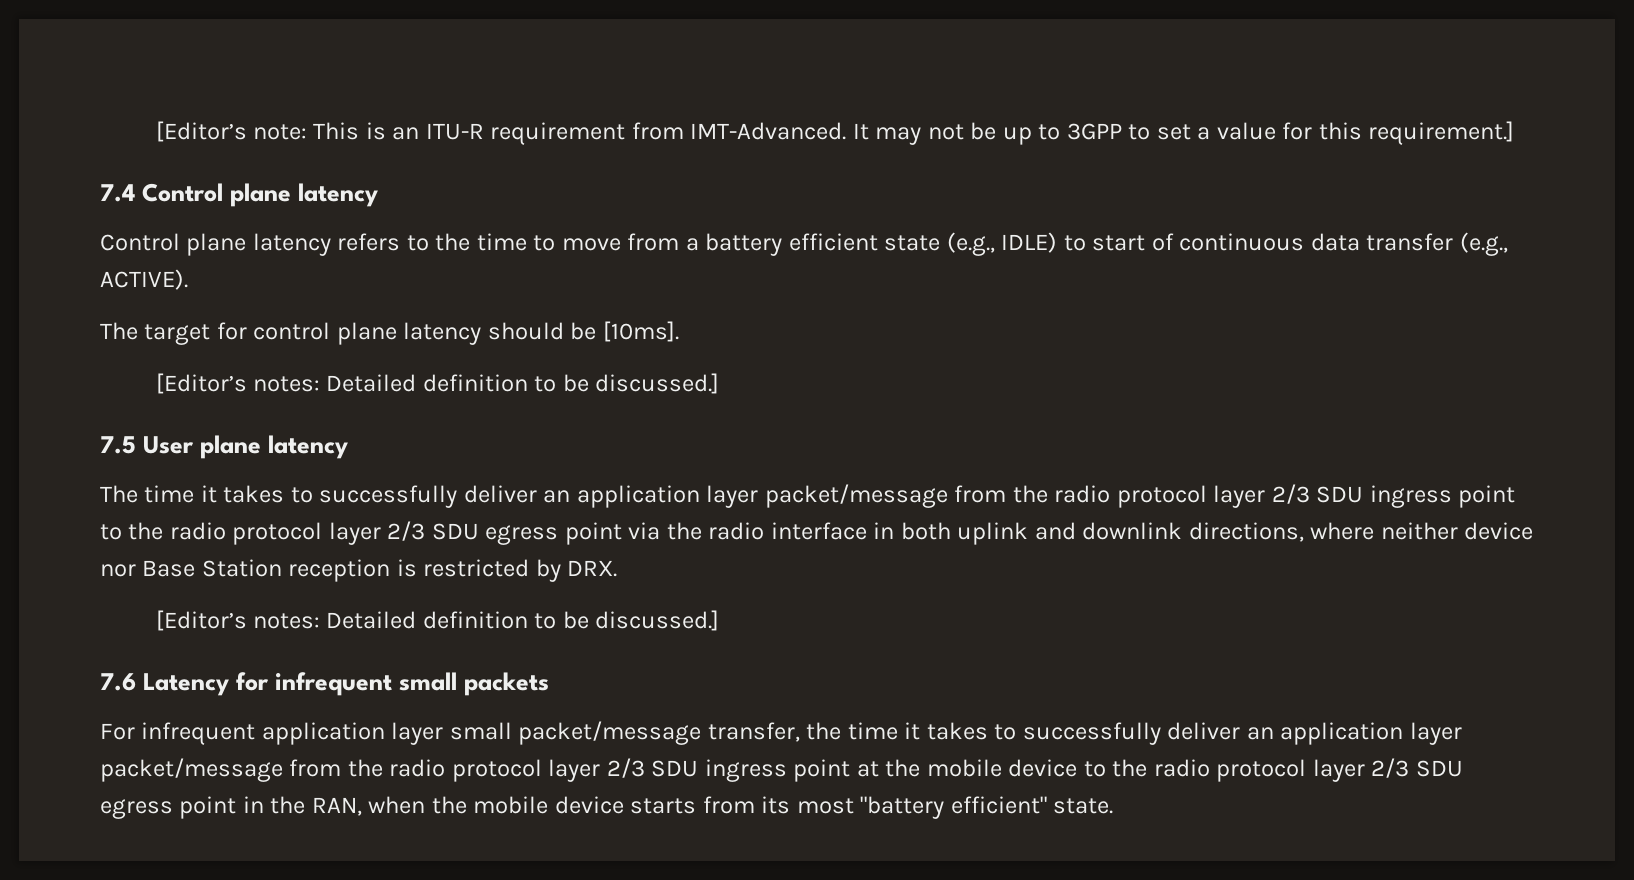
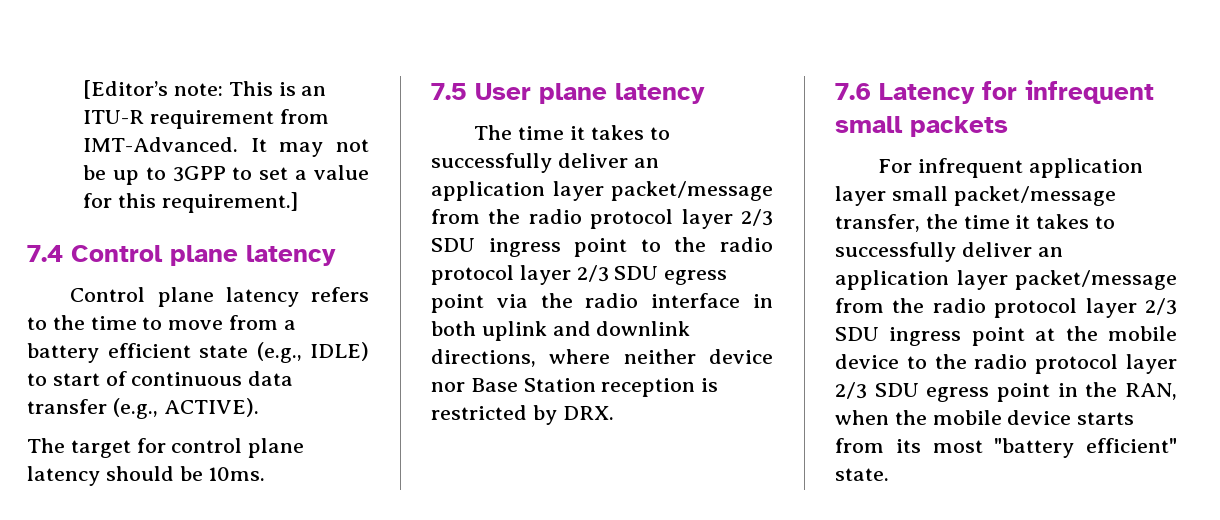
[602,321,679,342] [155,373,720,394] [10ms]. // [Editor’s notes: Detailed definition to be discussed.] -> [208,467,266,481] 10ms.
[155,610,720,631] // [Editor’s notes: Detailed definition to be discussed.] -> (614, 413) none

